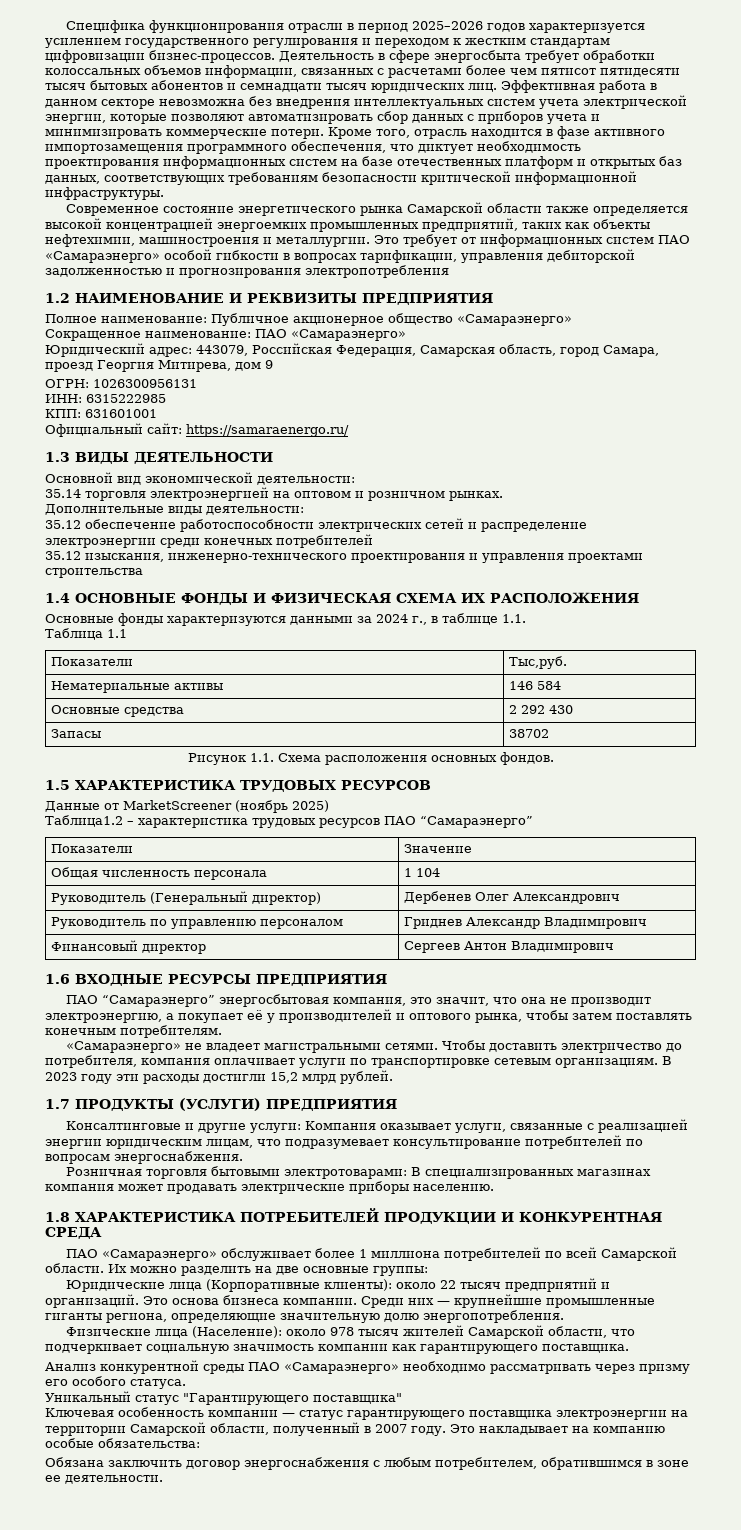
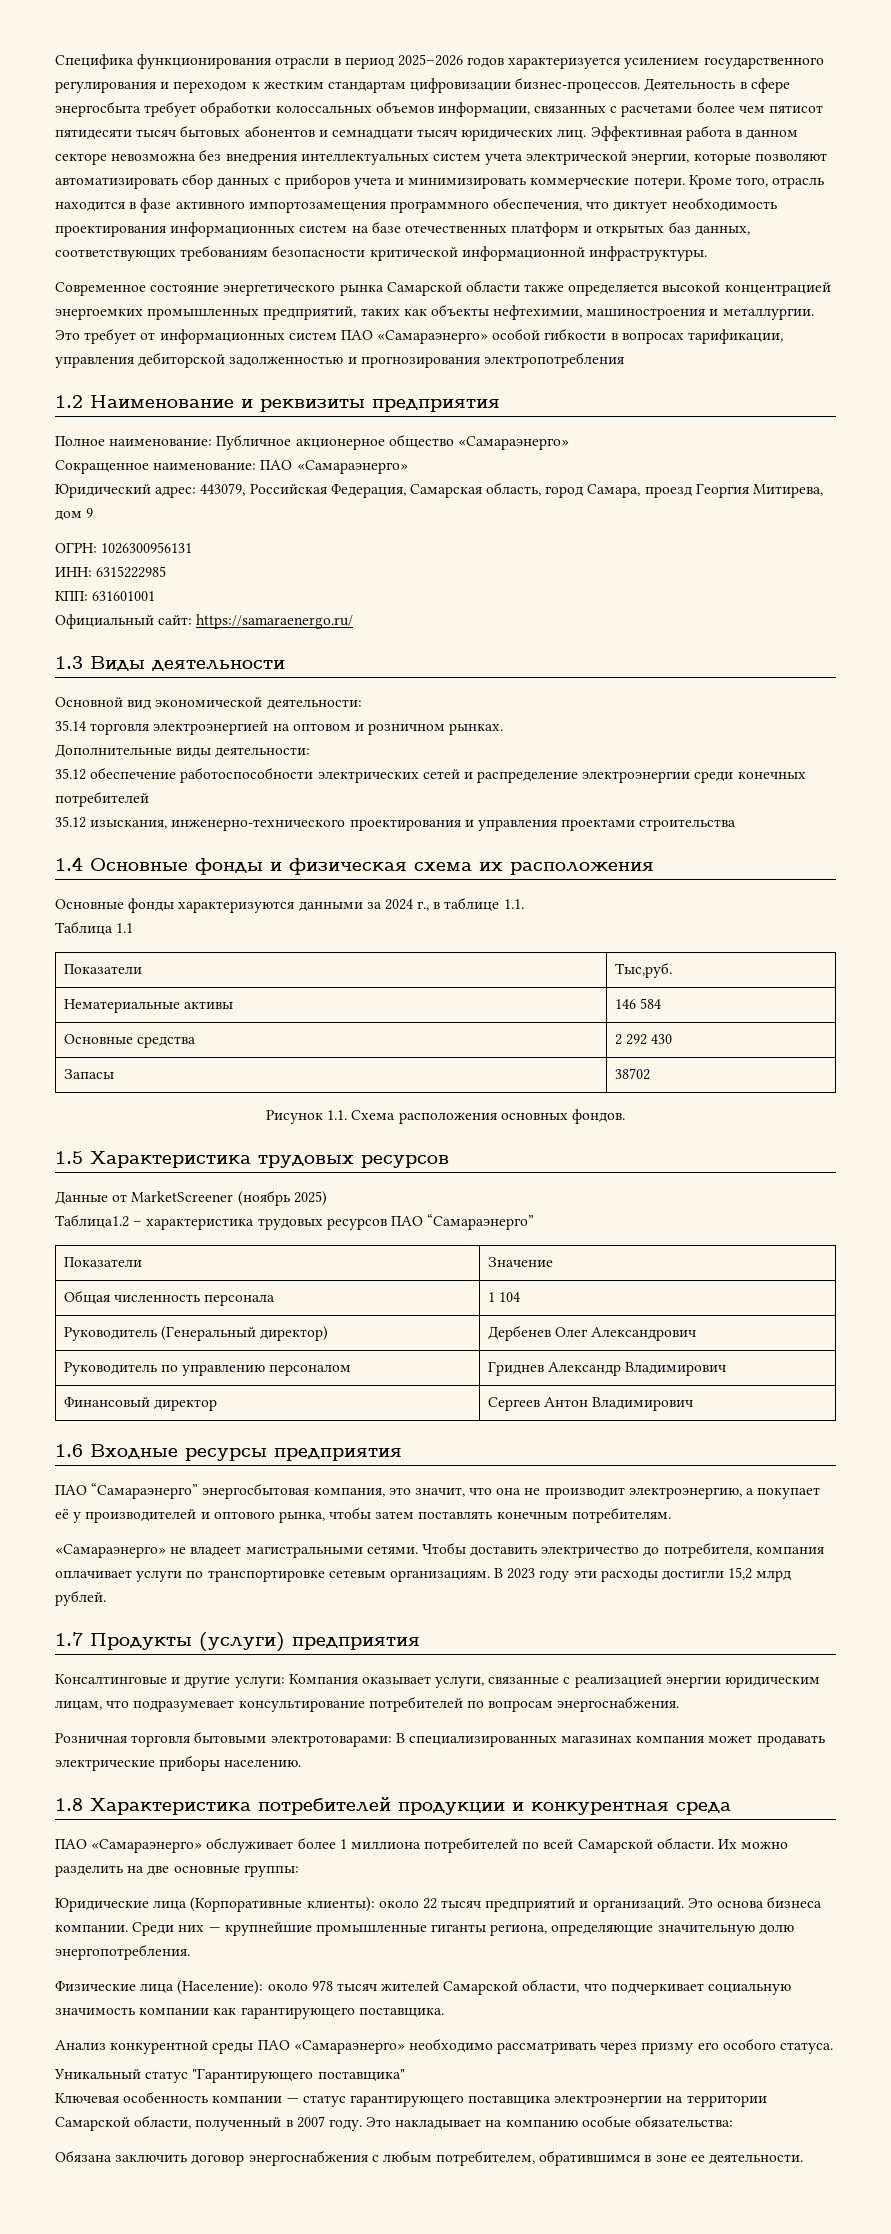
[75,293,493,305] НАИМЕНОВАНИЕ И РЕКВИЗИТЫ ПРЕДПРИЯТИЯ -> [90,395,500,412] Наименование и реквизиты предприятия
[75,452,273,464] ВИДЫ ДЕЯТЕЛЬНОСТИ -> [90,656,285,671] Виды деятельности
[75,592,639,605] ОСНОВНЫЕ ФОНДЫ И ФИЗИЧЕСКАЯ СХЕМА ИХ РАСПОЛОЖЕНИЯ -> [90,858,654,875] Основные фонды и физическая схема их расположения
[75,780,431,792] ХАРАКТЕРИСТИКА ТРУДОВЫХ РЕСУРСОВ -> [90,1151,449,1168] Характеристика трудовых ресурсов
[75,974,387,986] ВХОДНЫЕ РЕСУРСЫ ПРЕДПРИЯТИЯ -> [90,1444,402,1461] Входные ресурсы предприятия
[75,1098,397,1111] ПРОДУКТЫ (УСЛУГИ) ПРЕДПРИЯТИЯ -> [90,1632,420,1652] Продукты (услуги) предприятия
[75,1208,662,1224] [45,1227,102,1239] ХАРАКТЕРИСТИКА ПОТРЕБИТЕЛЕЙ ПРОДУКЦИИ И КОНКУРЕНТНАЯ СРЕДА -> [90,1797,731,1815] Характеристика потребителей продукции и конкурентная среда

